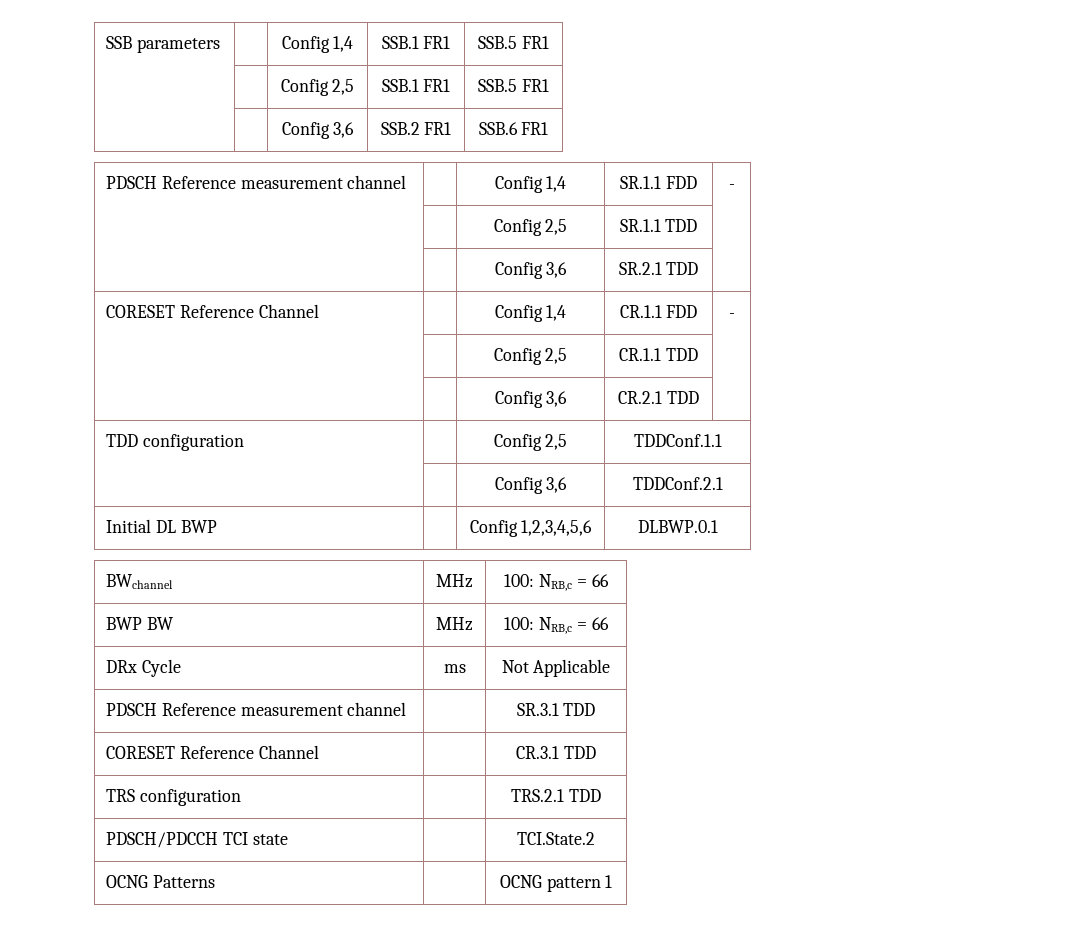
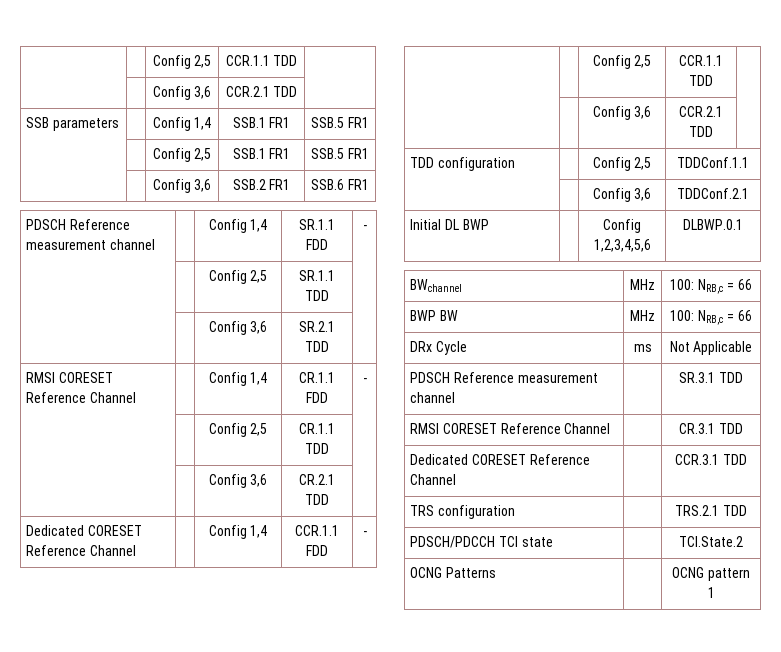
(106, 42) none -> [152,55,212,69] [225,55,298,66] [152,86,212,100] [225,86,298,97] | | Config 2,5 | CCR.1.1 TDD | // | | Config 3,6 | CCR.2.1 TDD | //
(699, 268) none -> [26,372,56,383] RMSI
(699, 397) none -> [26,525,142,536] [26,545,136,556] [208,525,268,539] [295,525,339,536] [306,545,328,556] [362,531,367,536] [592,55,652,69] [679,55,723,66] [689,75,713,86] [592,106,652,120] [679,106,723,117] [689,126,713,137] // Dedicated CORESET Reference Channel | | Config 1,4 | CCR.1.1 FDD | - // | | Config 2,5 | CCR.1.1 TDD | // | | Config 3,6 | CCR.2.1 TDD |
(596, 709) none -> [410,423,440,434] RMSI
(596, 752) none -> [410,454,590,465] [410,474,457,485] [675,454,747,465] // Dedicated CORESET Reference Channel | | CCR.3.1 TDD

